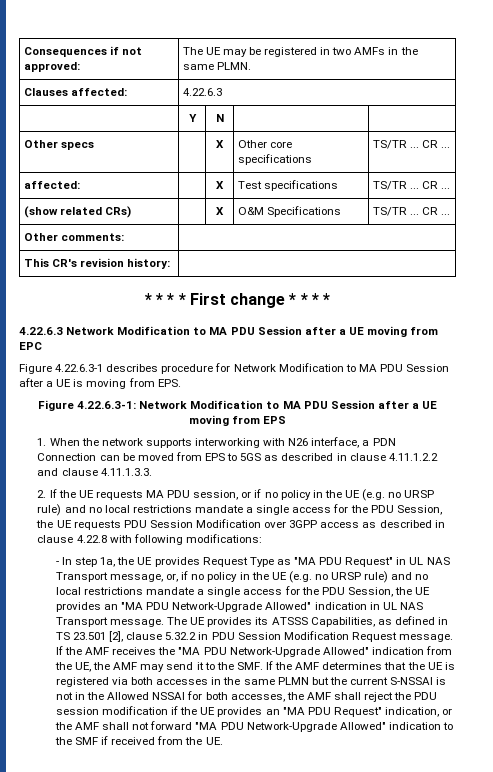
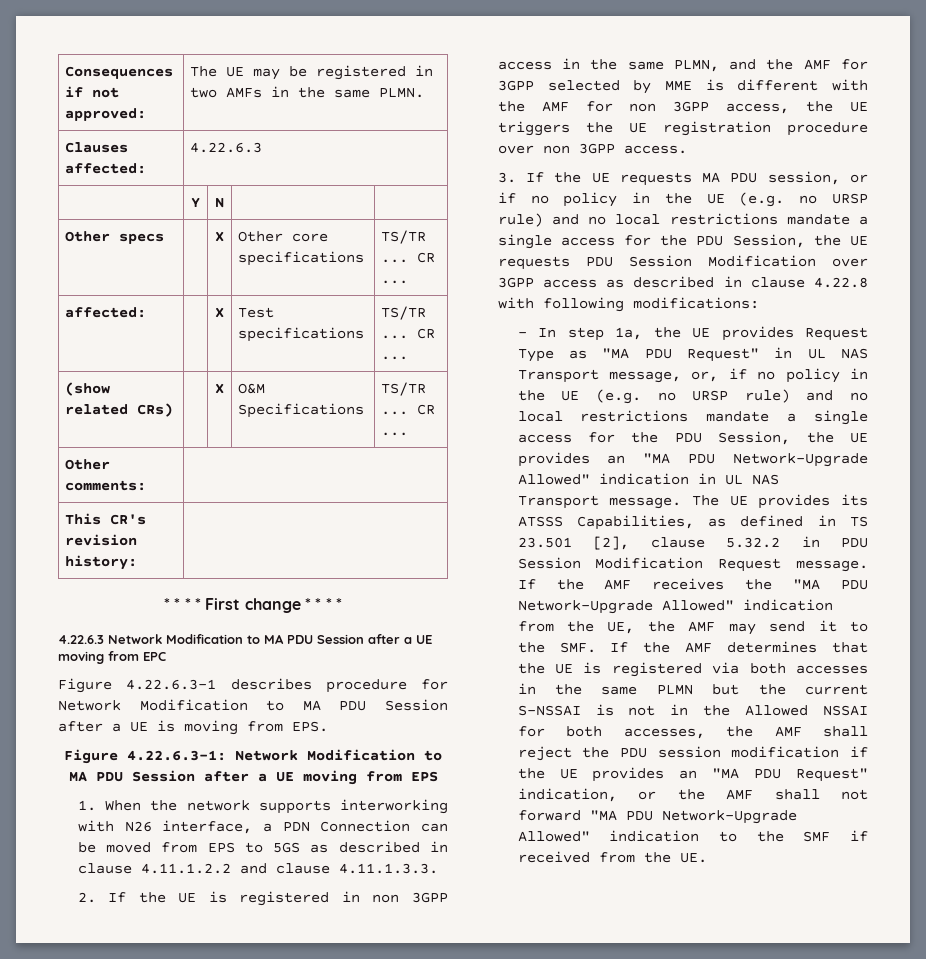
(94, 494) none -> [208,891,449,906] [497,58,869,72] [497,79,868,94] [497,101,868,114] [497,121,868,136] [497,143,687,154] [497,172,610,183] is registered in non 3GPP access in the same PLMN, and the AMF for 3GPP selected by MME is different with the AMF for non 3GPP access, the UE triggers the UE registration procedure over non 3GPP access. // 3. If the UE

